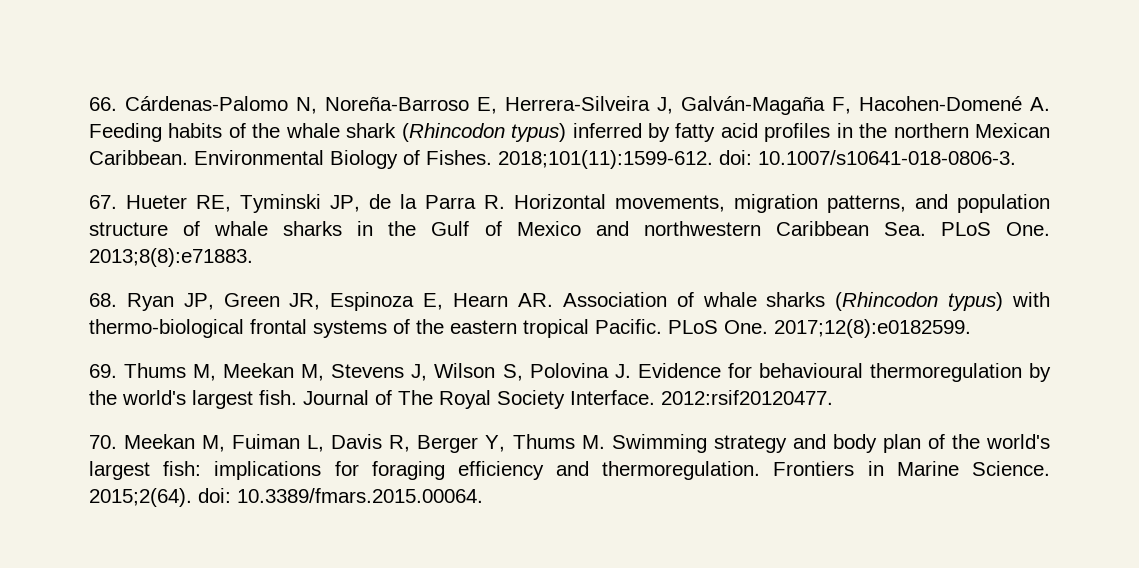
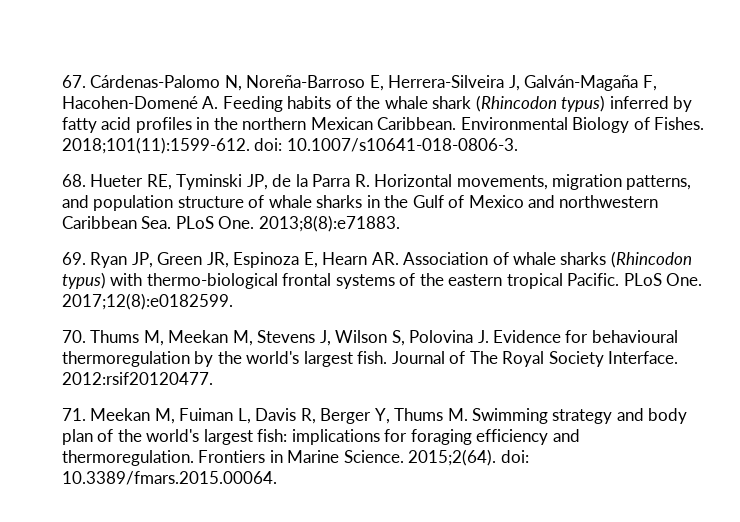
[89,97,117,111] 66. -> [62,75,86,88] 67.
[89,195,117,209] 67. -> [62,174,86,187] 68.
[89,293,117,307] 68. -> [62,252,86,265] 69.
[89,364,117,378] 69. -> [62,330,86,343] 70.
[89,435,117,449] 70. -> [62,408,86,421] 71.

